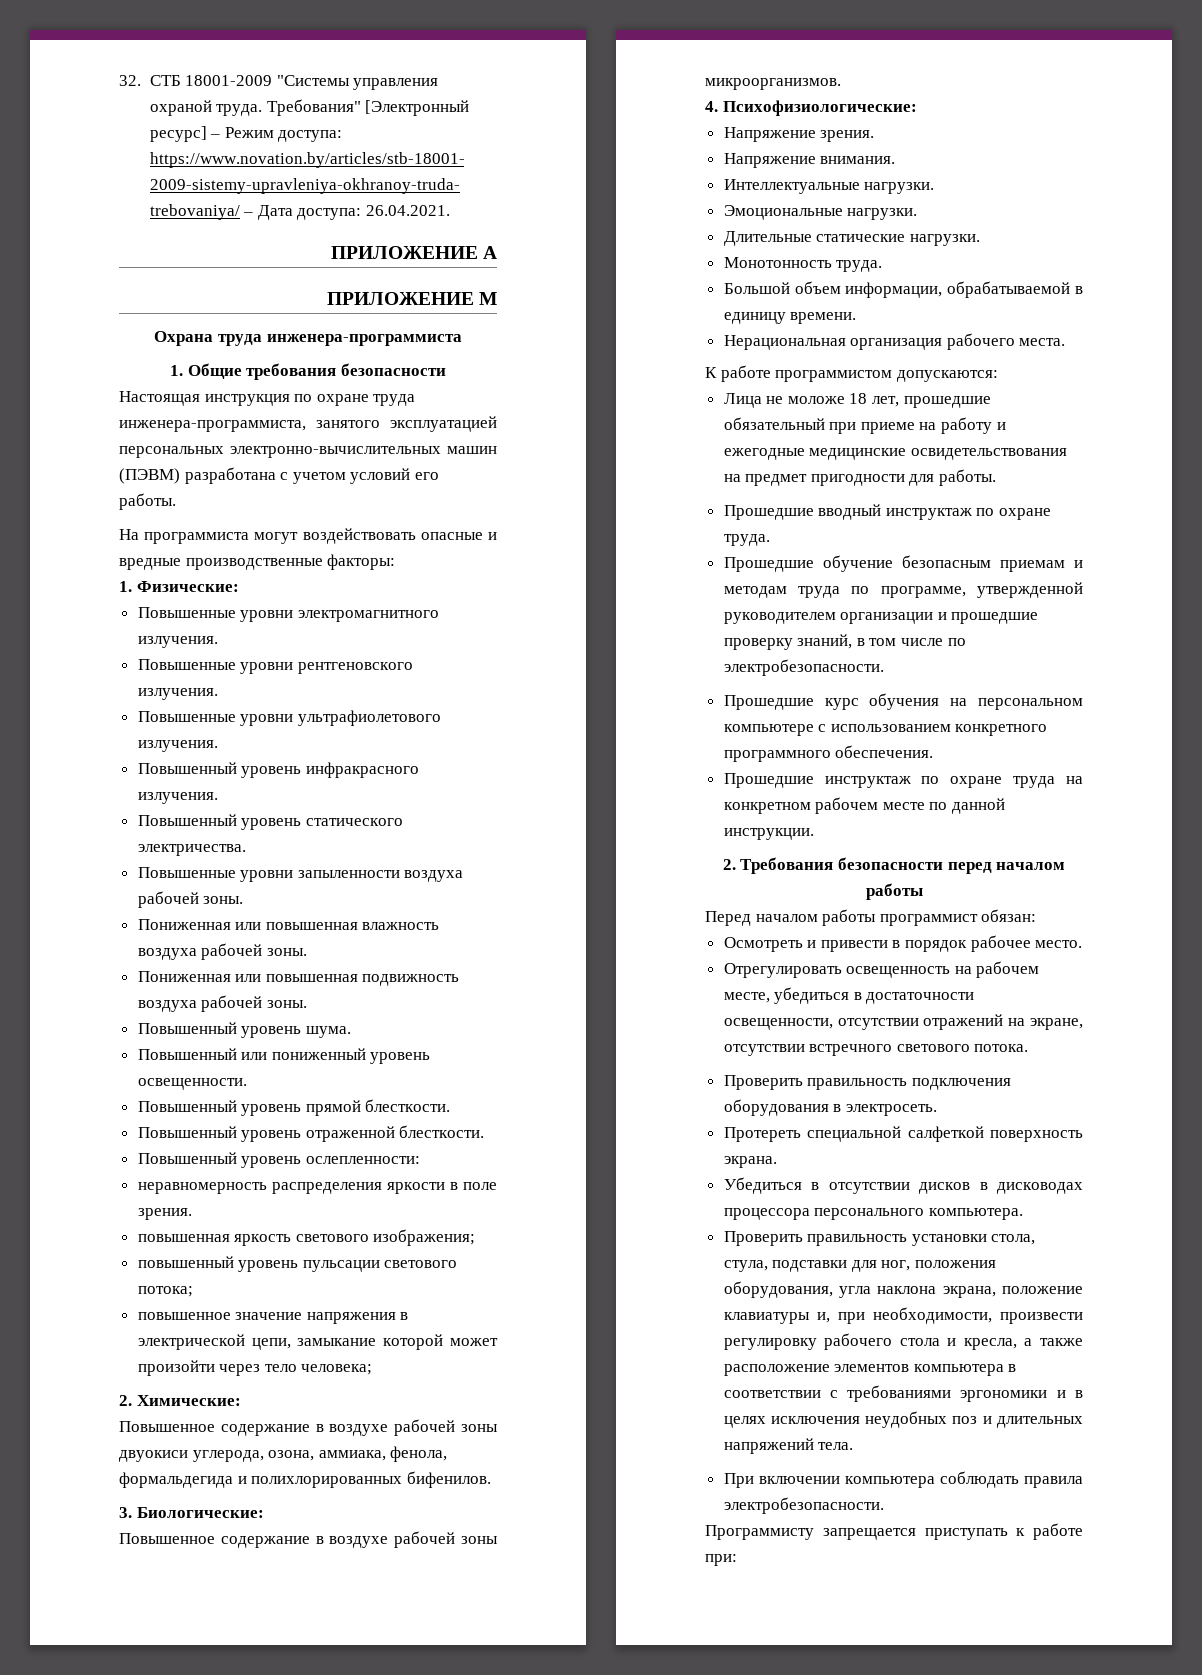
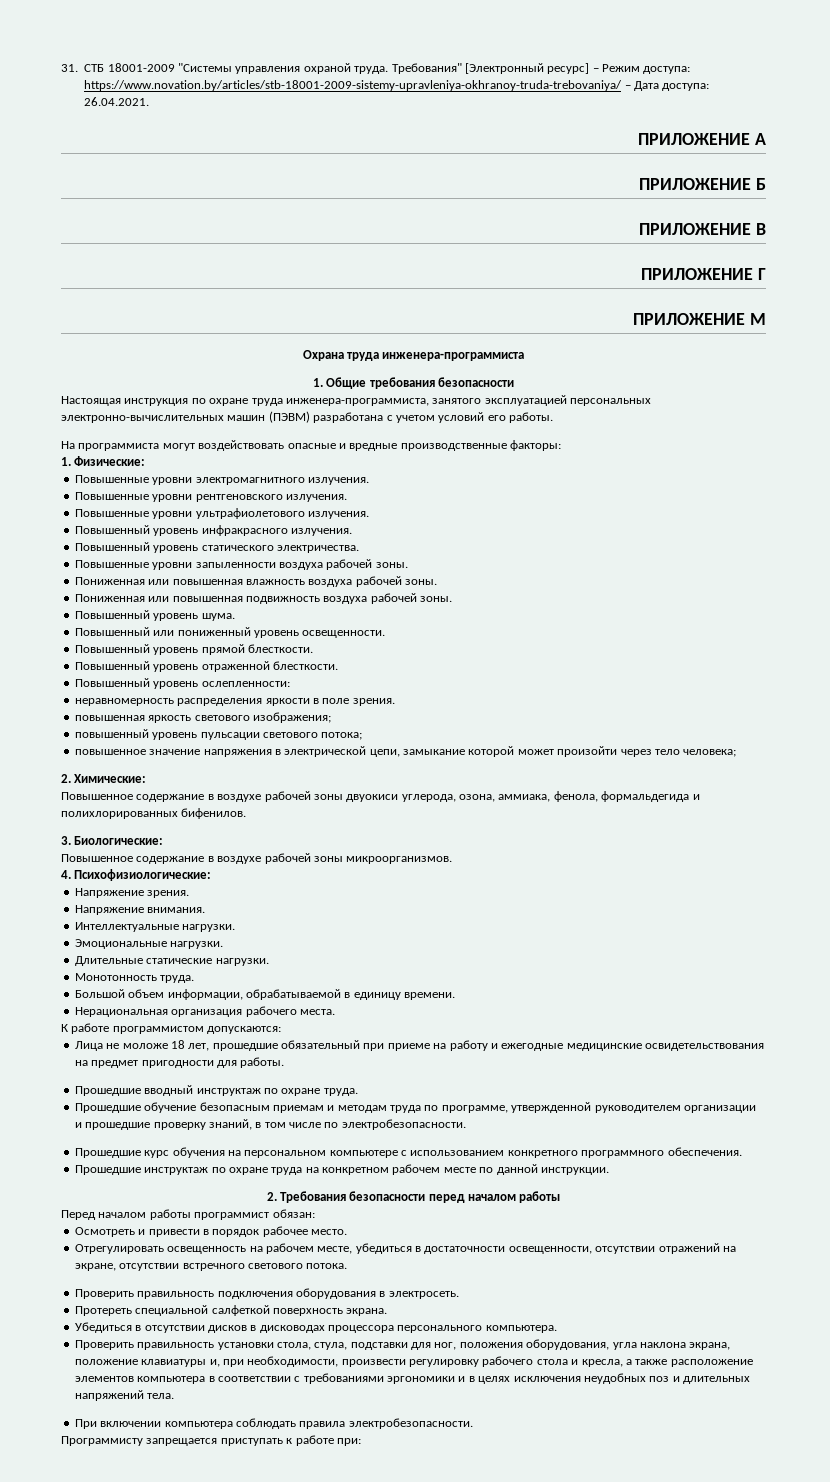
[119,75,141,86] 32. -> [61,64,78,72] 31.
(497, 252) none -> [639,178,766,190] [639,223,766,235] [641,268,766,280] // ПРИЛОЖЕНИЕ Б // ПРИЛОЖЕНИЕ В // ПРИЛОЖЕНИЕ Г

